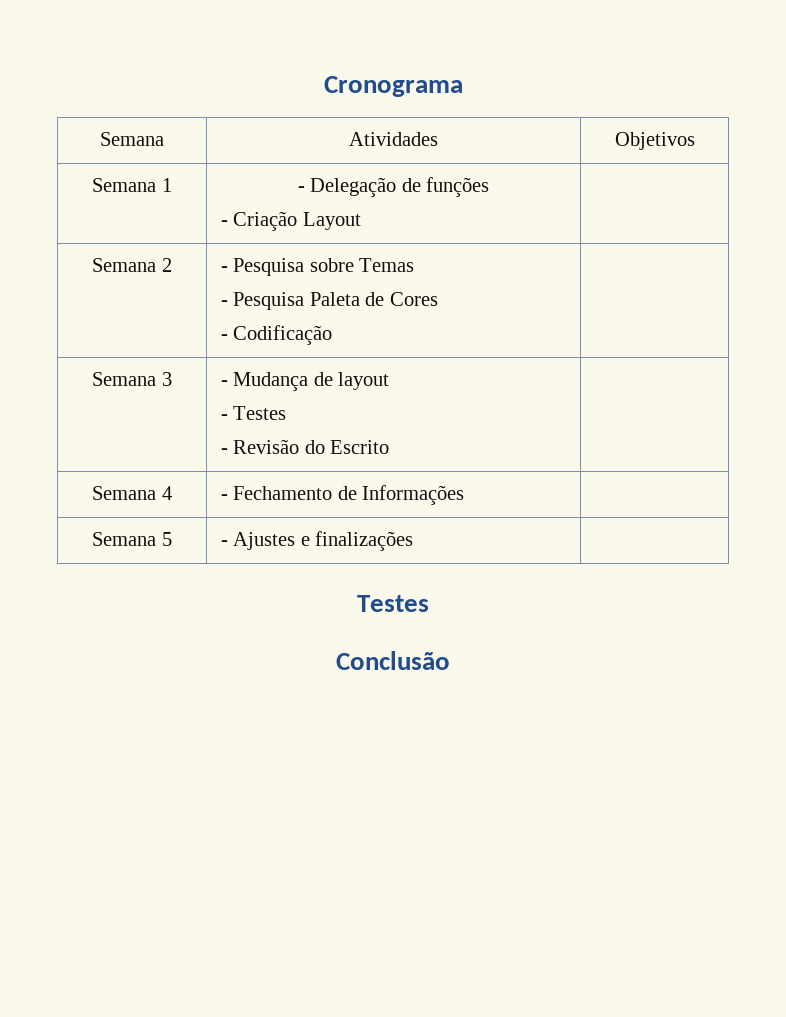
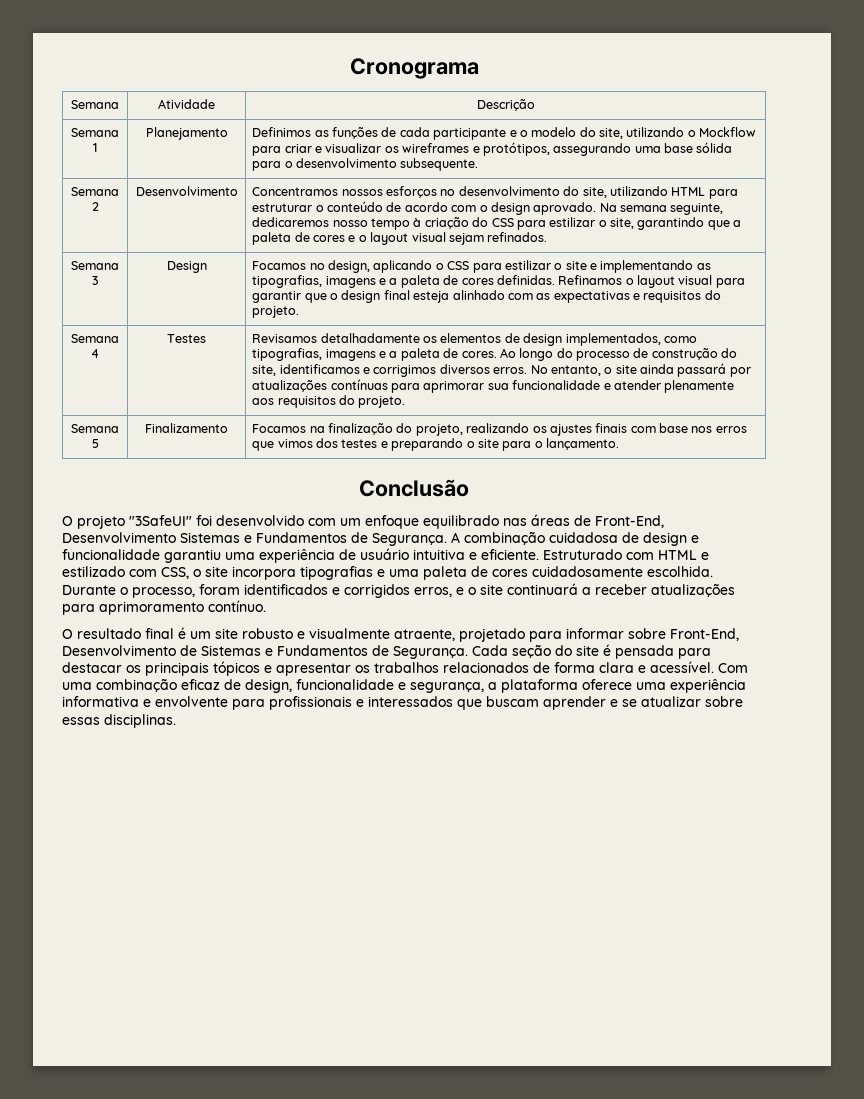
[349,132,438,146] [614,132,695,150] Atividades | Objetivos -> [158,99,215,109] [476,99,535,111] Atividade | Descrição
[297,177,490,197] [220,211,361,231] [92,258,172,272] [220,258,415,276] [220,292,438,310] [220,325,333,345] [92,372,172,386] [220,372,390,391] [220,406,287,420] [220,439,390,454] [92,486,172,500] [220,485,465,505] [92,532,172,546] [220,531,414,551] [357,595,429,612] [336,651,450,670] - Delegação de funções // - Criação Layout | // Semana 2 | - Pesquisa sobre Temas // - Pesquisa Paleta de Cores // - Codificação | // Semana 3 | - Mudança de layout // - Testes // - Revisão do Escrito | // Semana 4 | - Fechamento de Informações | // Semana 5 | - Ajustes e finalizações | // Testes // Conclusão -> [145,127,228,140] [252,127,757,140] [252,142,733,156] [252,158,479,171] [71,187,119,196] [91,202,99,211] [135,186,238,196] [252,186,738,199] [252,201,724,215] [252,217,742,230] [252,232,548,245] [71,261,119,270] [91,276,99,285] [166,261,207,273] [252,260,711,273] [252,275,745,288] [252,290,721,303] [252,306,300,318] [71,334,119,343] [91,349,99,358] [167,334,206,343] [252,333,697,346] [252,348,738,361] [252,363,751,377] [252,379,735,393] [252,395,406,408] [71,424,119,433] [91,439,99,448] [145,423,228,433] [252,423,747,436] [252,438,620,451] [359,479,469,497] [62,514,664,529] [62,531,699,546] [62,548,709,563] [62,566,713,580] [62,583,735,598] [62,600,266,615] [62,627,739,642] [62,644,711,659] [62,661,748,676] [62,678,746,693] [62,696,743,710] [62,714,176,728] Planejamento | Definimos as funções de cada participante e o modelo do site, utilizando o Mockflow para criar e visualizar os wireframes e protótipos, assegurando uma base sólida para o desenvolvimento subsequente. // Semana 2 | Desenvolvimento | Concentramos nossos esforços no desenvolvimento do site, utilizando HTML para estruturar o conteúdo de acordo com o design aprovado. Na semana seguinte, dedicaremos nosso tempo à criação do CSS para estilizar o site, garantindo que a paleta de cores e o layout visual sejam refinados. // Semana 3 | Design | Focamos no design, aplicando o CSS para estilizar o site e implementando as tipografias, imagens e a paleta de cores definidas. Refinamos o layout visual para garantir que o design final esteja alinhado com as expectativas e requisitos do projeto. // Semana 4 | Testes | Revisamos detalhadamente os elementos de design implementados, como tipografias, imagens e a paleta de cores. Ao longo do processo de construção do site, identificamos e corrigimos diversos erros. No entanto, o site ainda passará por atualizações contínuas para aprimorar sua funcionalidade e atender plenamente aos requisitos do projeto. // Semana 5 | Finalizamento | Focamos na finalização do projeto, realizando os ajustes finais com base nos erros que vimos dos testes e preparando o site para o lançamento. // Conclusão // O projeto "3SafeUI" foi desenvolvido com um enfoque equilibrado nas áreas de Front-End, Desenvolvimento Sistemas e Fundamentos de Segurança. A combinação cuidadosa de design e funcionalidade garantiu uma experiência de usuário intuitiva e eficiente. Estruturado com HTML e estilizado com CSS, o site incorpora tipografias e uma paleta de cores cuidadosamente escolhida. Durante o processo, foram identificados e corrigidos erros, e o site continuará a receber atualizações para aprimoramento contínuo. // O resultado final é um site robusto e visualmente atraente, projetado para informar sobre Front-End, Desenvolvimento de Sistemas e Fundamentos de Segurança. Cada seção do site é pensada para destacar os principais tópicos e apresentar os trabalhos relacionados de forma clara e acessível. Com uma combinação eficaz de design, funcionalidade e segurança, a plataforma oferece uma experiência informativa e envolvente para profissionais e interessados que buscam aprender e se atualizar sobre essas disciplinas.

